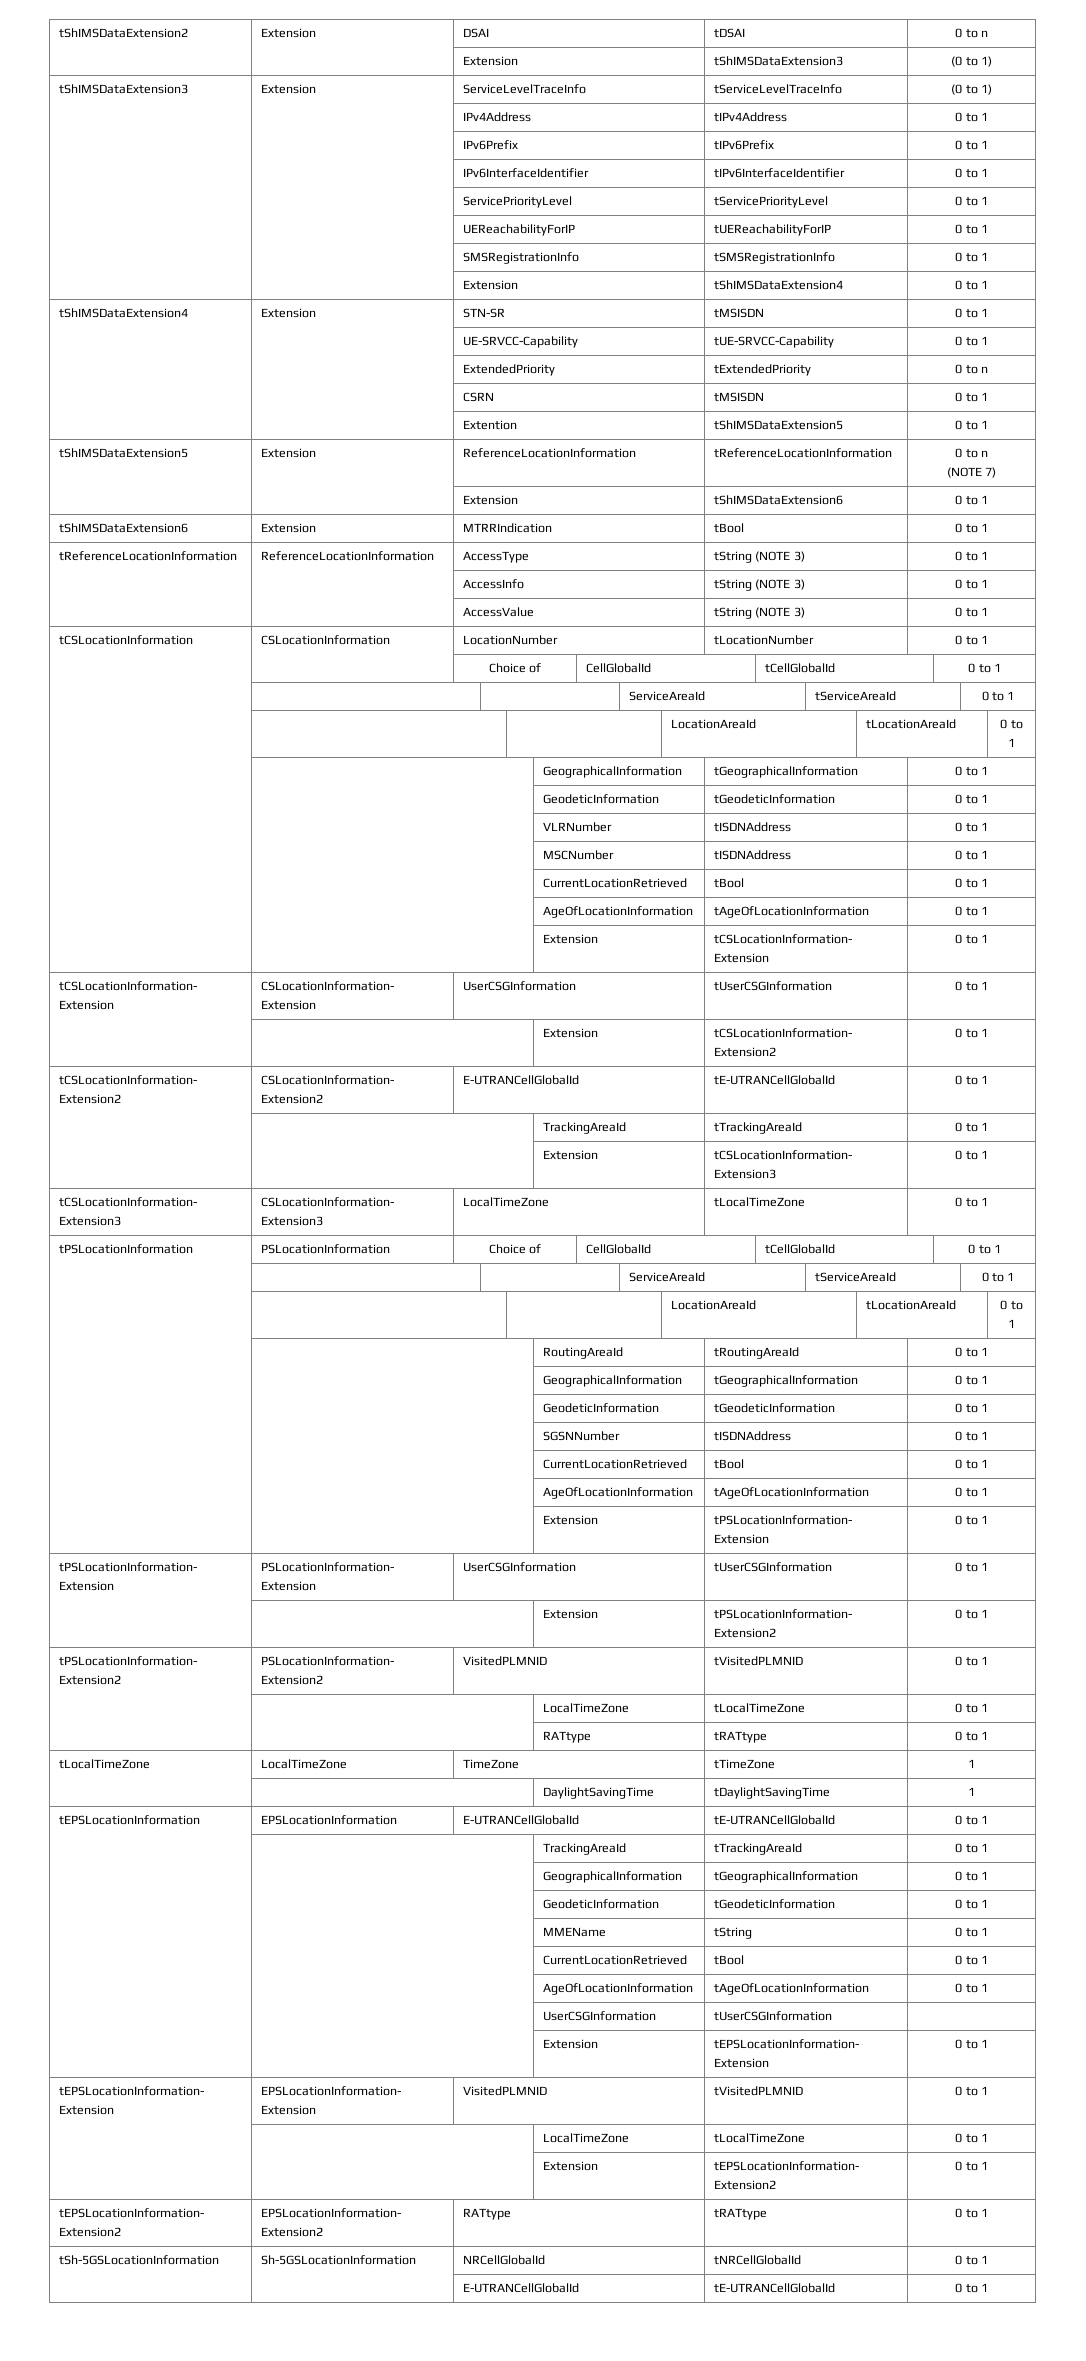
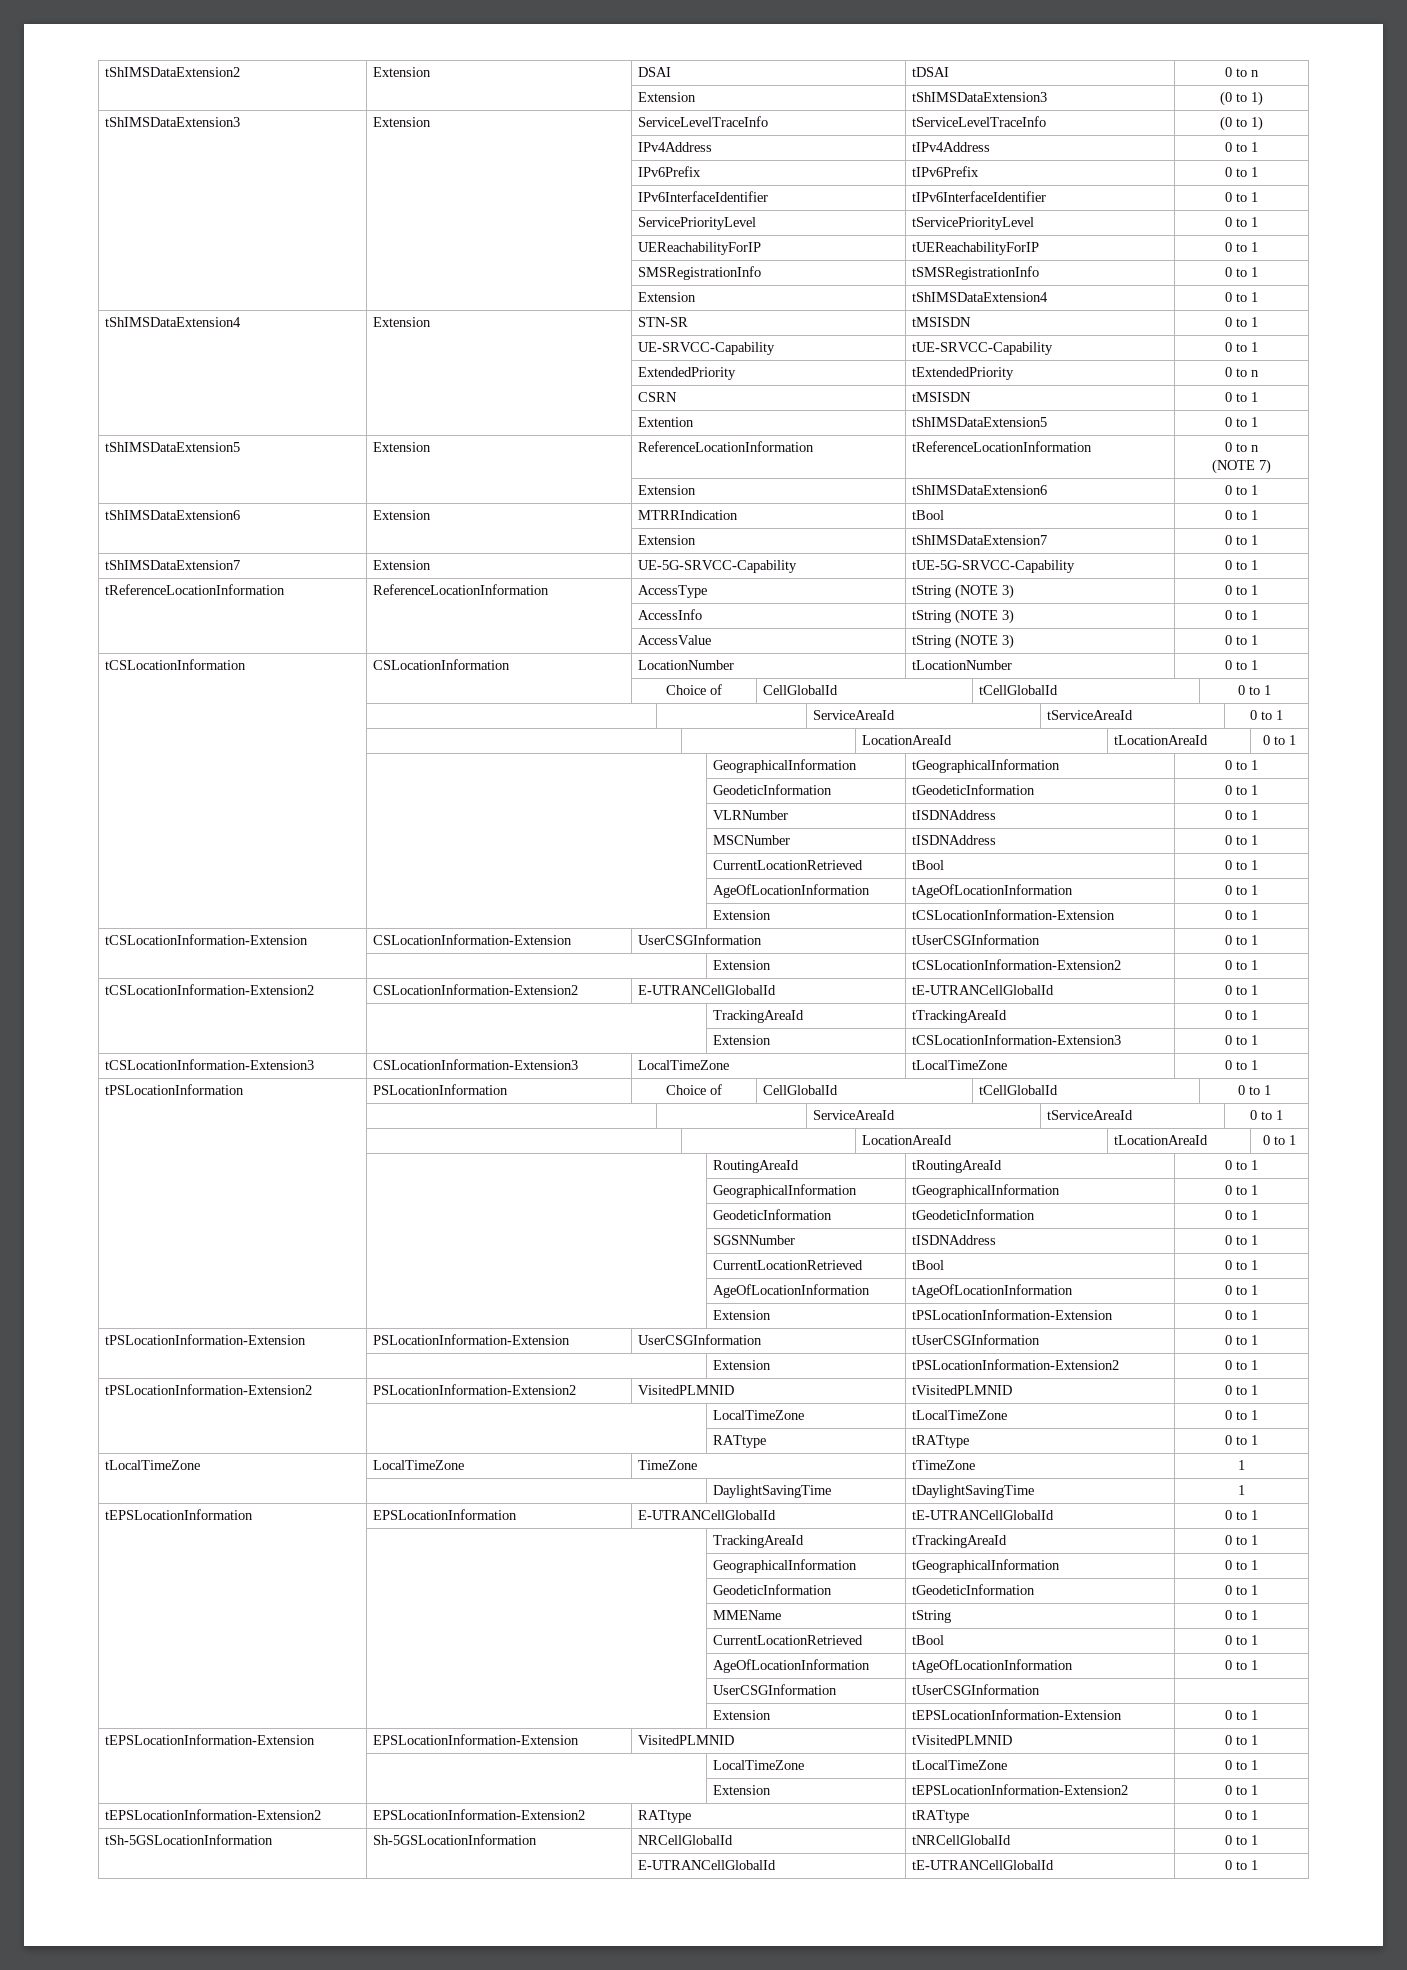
(988, 527) none -> [637,535,696,545] [911,535,1047,545] [1225,535,1258,545] [104,560,240,570] [372,560,431,570] [637,560,797,573] [911,560,1075,573] [1225,560,1258,570] // | | Extension | tShIMSDataExtension7 | 0 to 1 // tShIMSDataExtension7 | Extension | UE-5G-SRVCC-Capability | tUE-5G-SRVCC-Capability | 0 to 1

